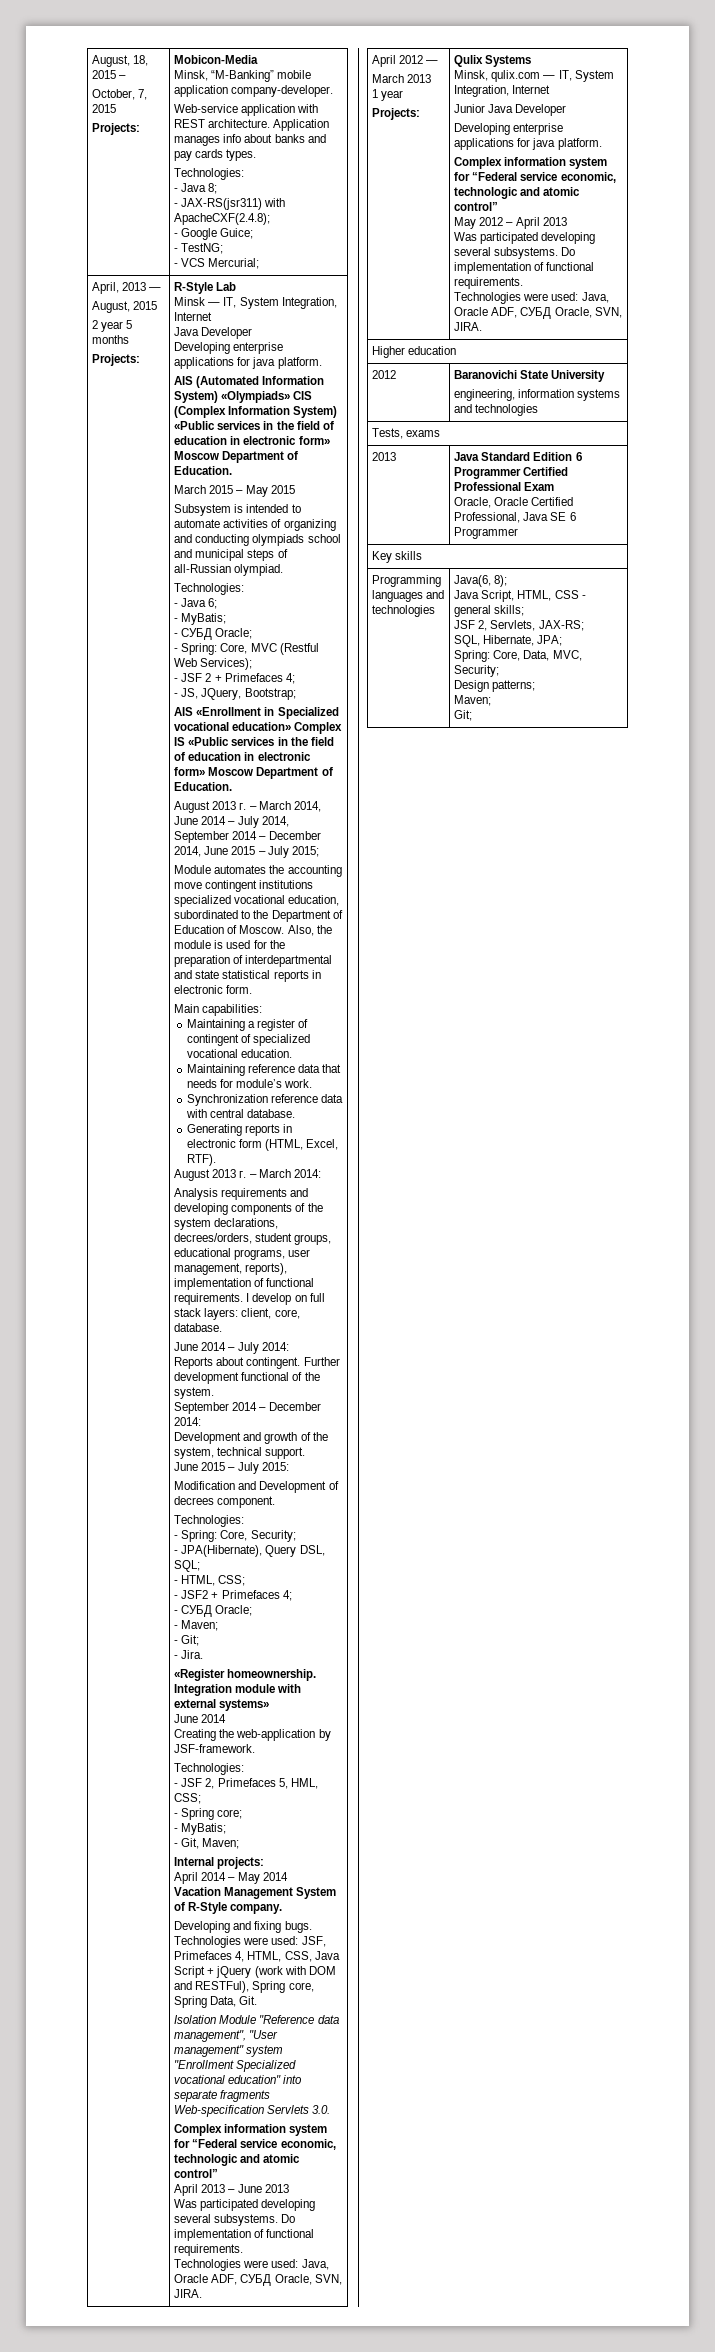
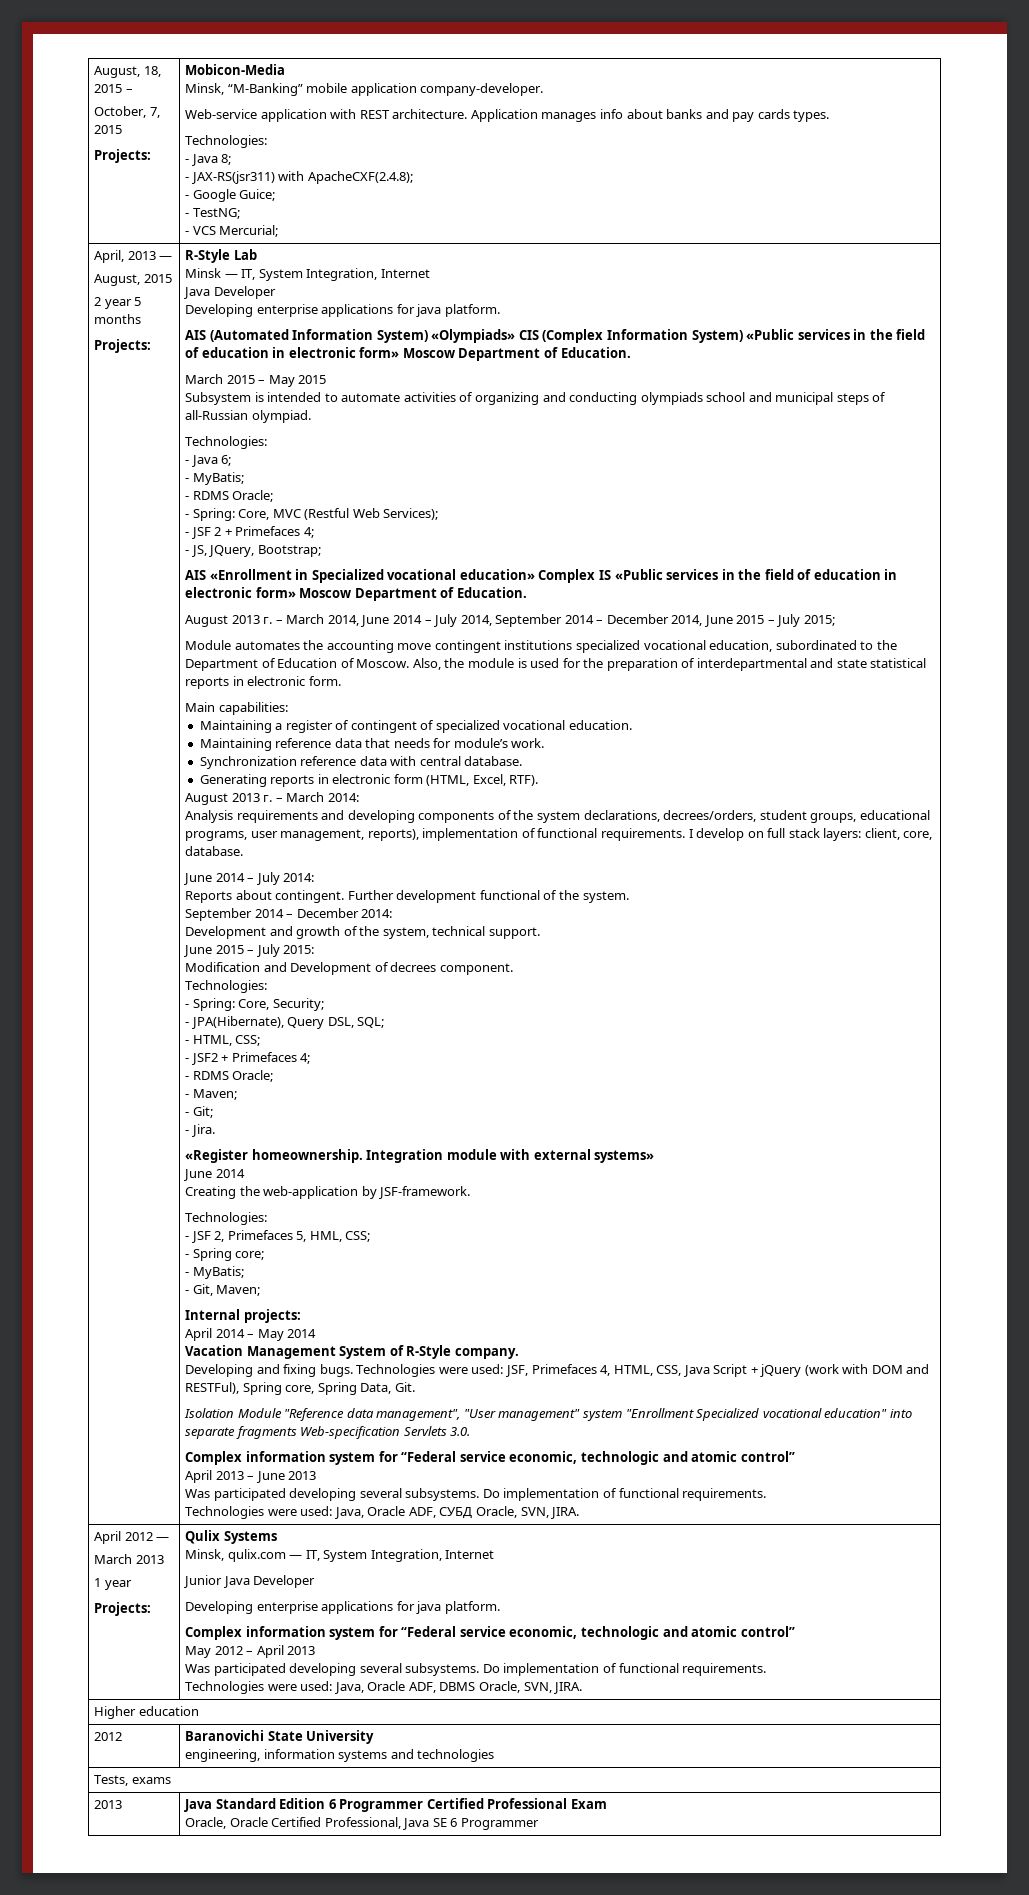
[181,628,213,640] СУБД -> [192,491,229,500] RDMS
[181,1605,213,1617] СУБД -> [192,1071,229,1080] RDMS
[520,307,552,319] СУБД -> [439,1682,476,1691] DBMS
[372,551,423,563] [372,575,442,587] [372,590,445,602] [372,605,436,617] [454,575,508,587] [454,590,586,602] [454,605,525,617] [454,620,584,631] [454,635,563,647] [454,650,582,662] [454,665,500,677] [454,680,536,692] [454,695,492,706] [454,710,473,721] // Key skills // Programming languages and technologies | Java(6, 8); // Java Script, HTML, CSS - general skills; // JSF 2, Servlets, JAX-RS; // SQL, Hibernate, JPA; // Spring: Сore, Data, MVC, Security; // Design patterns; // Maven; // Git; -> (539, 1824) none

